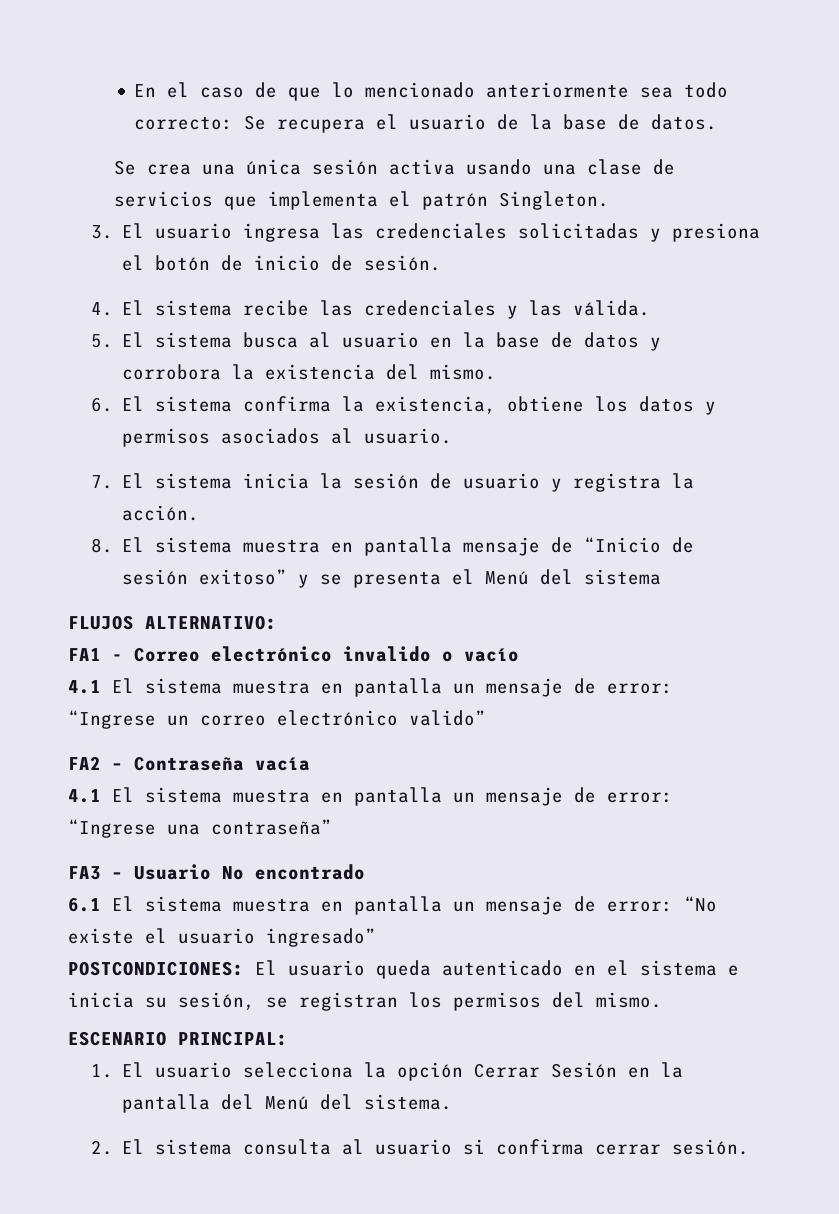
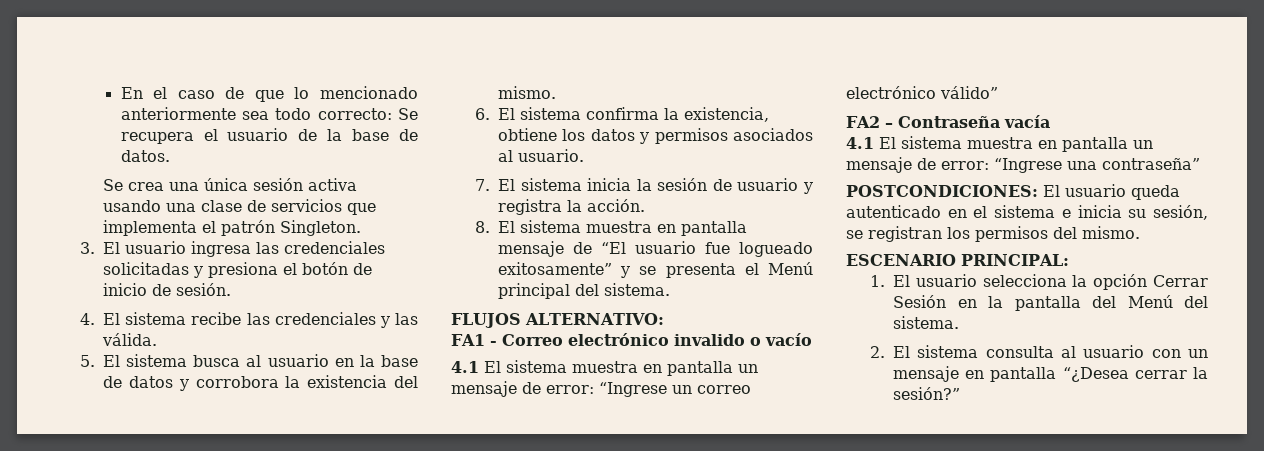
[584,537,695,553] [122,569,288,585] “Inicio de sesión exitoso” -> [601,241,813,257] [498,262,613,275] “El usuario fue logueado exitosamente”
[540,569,662,585] del sistema -> [498,283,671,299] principal del sistema.
[409,710,486,726] valido” -> [940,86,998,99] válido”
[68,864,365,880] [68,896,717,915] [68,928,376,947] // FA3 – Usuario No encontrado // 6.1 El sistema muestra en pantalla un mensaje de error: “No existe el usuario ingresado” -> (1200, 164) none
[463,1139,750,1155] si confirma cerrar sesión. -> [1151,349,1208,358] [893,366,1208,382] [893,387,961,400] con un mensaje en pantalla “¿Desea cerrar la sesión?”

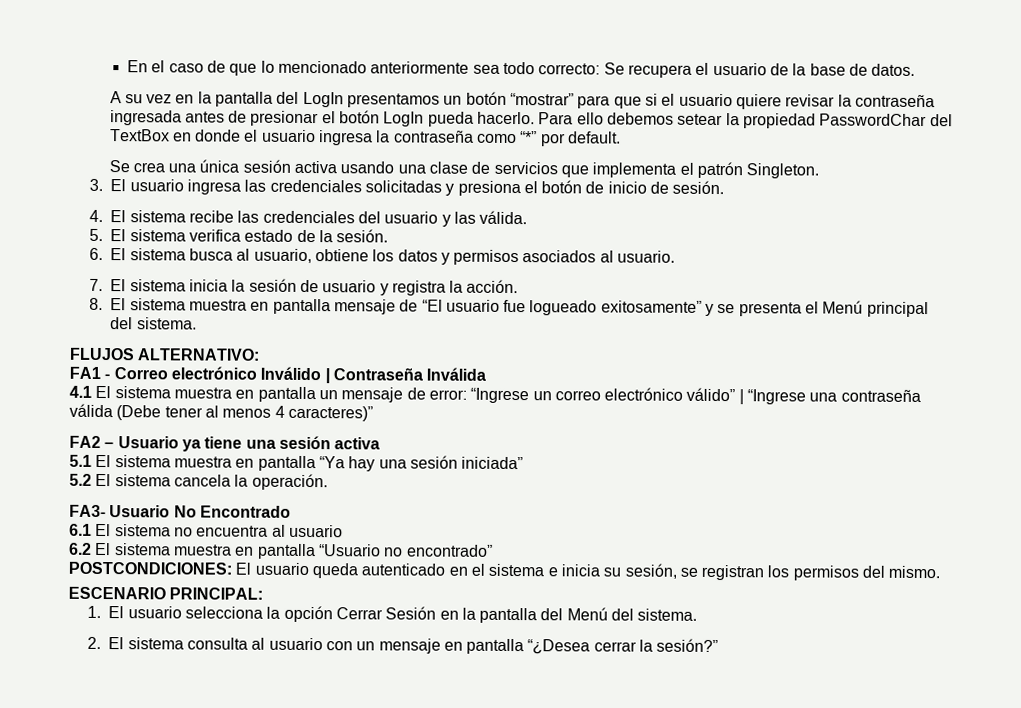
(170, 156) none -> [109,91,935,110] [109,110,953,129] [109,129,622,147] // A su vez en la pantalla del LogIn presentamos un botón “mostrar” para que si el usuario quiere revisar la contraseña ingresada antes de presionar el botón LogIn pueda hacerlo. Para ello debemos setear la propiedad PasswordChar del TextBox en donde el usuario ingresa la contraseña como “*” por default.
(376, 318) none -> [357,211,439,224] del usuario
[193,354,418,367] [103,375,419,391] [498,86,557,99] busca al usuario en la base de datos y corrobora la existencia del mismo. -> [188,229,389,243] verifica estado de la sesión.
[586,107,770,122] confirma la existencia, -> [188,248,312,264] busca al usuario,
[673,333,812,346] invalido o vacío -> [260,366,487,384] Inválido | Contraseña Inválida
[846,115,1050,128] [846,136,1153,152] [846,157,1200,173] // FA2 – Contraseña vacía // 4.1 El sistema muestra en pantalla un mensaje de error: “Ingrese una contraseña” -> [738,389,921,405] [69,403,373,422] [69,435,381,452] [69,454,524,472] [69,473,328,491] [69,504,291,518] [69,523,343,538] [69,542,493,560] | “Ingrese una contraseña válida (Debe tener al menos 4 caracteres)” // FA2 – Usuario ya tiene una sesión activa // 5.1 El sistema muestra en pantalla “Ya hay una sesión iniciada” // 5.2 El sistema cancela la operación. // FA3- Usuario No Encontrado // 6.1 El sistema no encuentra al usuario // 6.2 El sistema muestra en pantalla “Usuario no encontrado”

